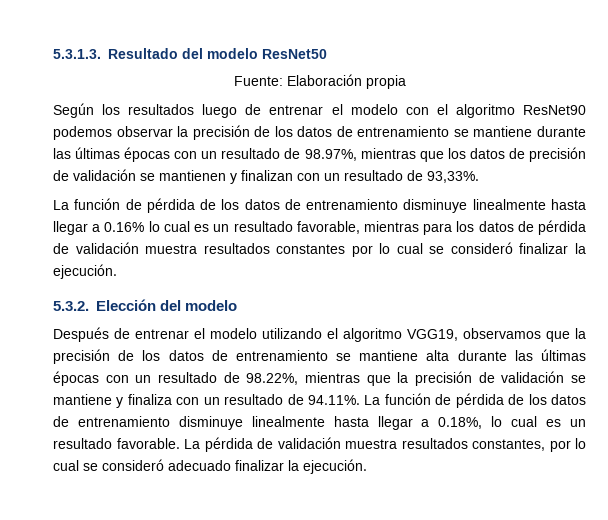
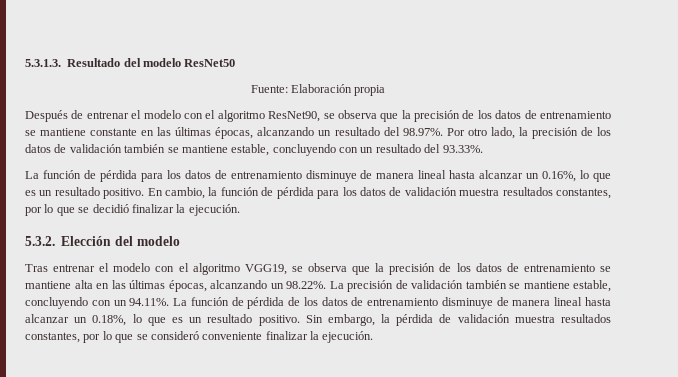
[53,103,238,118] Según los resultados luego -> [25,110,68,122] Después
[522,105,586,115] [53,125,586,140] [53,147,586,162] [53,169,479,184] [53,198,586,213] [53,220,586,235] [53,242,513,257] ResNet90 podemos observar la precisión de los datos de entrenamiento se mantiene durante las últimas épocas con un resultado de 98.97%, mientras que los datos de precisión de validación se mantienen y finalizan con un resultado de 93,33%. // La función de pérdida de los datos de entrenamiento disminuye linealmente hasta llegar a 0.16% lo cual es un resultado favorable, mientras para los datos de pérdida de validación muestra resultados constantes por lo cual se consideró -> [268,110,612,122] [25,127,611,139] [25,144,483,156] [25,170,612,182] [25,187,612,199] [25,204,129,216] ResNet90, se observa que la precisión de los datos de entrenamiento se mantiene constante en las últimas épocas, alcanzando un resultado del 98.97%. Por otro lado, la precisión de los datos de validación también se mantiene estable, concluyendo con un resultado del 93.33%. // La función de pérdida para los datos de entrenamiento disminuye de manera lineal hasta alcanzar un 0.16%, lo que es un resultado positivo. En cambio, la función de pérdida para los datos de validación muestra resultados constantes, por lo que se decidió
[53,327,322,342] Después de entrenar el modelo utilizando -> [25,263,175,272] Tras entrenar el modelo con
[463,328,541,339] observamos -> [291,263,347,272] se observa
[457,349,586,361] [53,371,587,386] [53,394,304,408] durante las últimas épocas con un resultado de 98.22%, mientras que la precisión de validación se mantiene y finaliza con un resultado de -> [96,280,611,292] [25,297,127,309] en las últimas épocas, alcanzando un 98.22%. La precisión de validación también se mantiene estable, concluyendo con un
[251,416,430,430] linealmente hasta llegar a -> [496,297,611,306] [25,314,88,323] de manera lineal hasta alcanzar un
[511,416,587,427] [53,438,200,449] cual es un resultado favorable. La -> [147,314,391,326] que es un resultado positivo. Sin embargo, la
[53,459,231,471] cual se consideró adecuado -> [115,331,263,343] que se consideró conveniente

